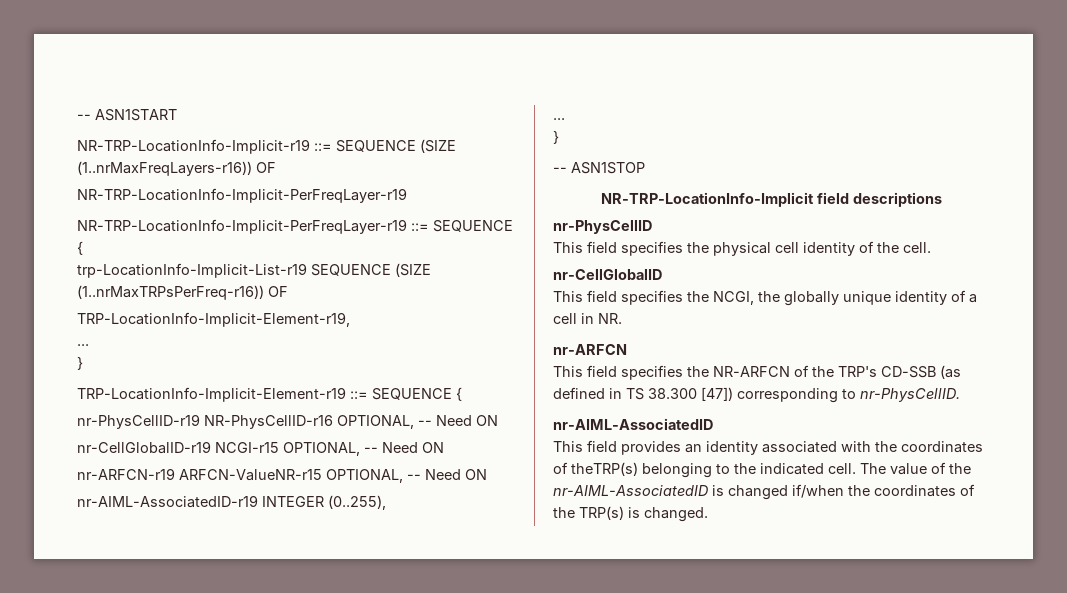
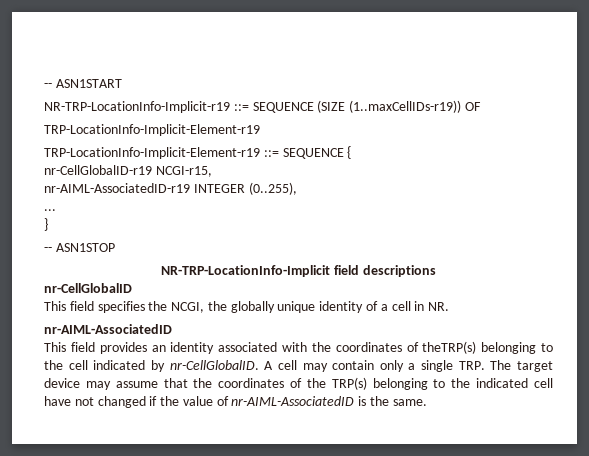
[77,161,276,176] [77,188,407,203] [77,219,513,234] [77,241,83,255] [77,263,431,278] [77,285,288,300] [77,312,350,327] [77,344,89,346] [77,356,83,370] [77,387,462,402] [77,414,498,429] [77,441,444,456] [77,468,487,483] (1..nrMaxFreqLayers-r16)) OF // NR-TRP-LocationInfo-Implicit-PerFreqLayer-r19 // NR-TRP-LocationInfo-Implicit-PerFreqLayer-r19 ::= SEQUENCE { // trp-LocationInfo-Implicit-List-r19 SEQUENCE (SIZE (1..nrMaxTRPsPerFreq-r16)) OF // TRP-LocationInfo-Implicit-Element-r19, // ... // } // TRP-LocationInfo-Implicit-Element-r19 ::= SEQUENCE { // nr-PhysCellID-r19 NR-PhysCellID-r16 OPTIONAL, -- Need ON // nr-CellGlobalID-r19 NCGI-r15 OPTIONAL, -- Need ON // nr-ARFCN-r19 ARFCN-ValueNR-r15 OPTIONAL, -- Need ON -> [349,100,481,113] [44,124,260,136] [44,146,352,159] [44,165,212,177] (1..maxCellIDs-r19)) OF // TRP-LocationInfo-Implicit-Element-r19 // TRP-LocationInfo-Implicit-Element-r19 ::= SEQUENCE { // nr-CellGlobalID-r19 NCGI-r15,
[553,220,652,234] [553,241,931,256] // nr-PhysCellID // This field specifies the physical cell identity of the cell. -> (436, 271) none
[553,344,627,355] [553,365,961,380] [553,387,960,403] // nr-ARFCN // This field specifies the NR-ARFCN of the TRP's CD-SSB (as defined in TS 38.300 [47]) corresponding to nr-PhysCellID. -> (450, 306) none
[760,462,971,475] [553,484,844,500] indicated cell. The value of the nr-AIML-AssociatedID is changed if/when -> [68,360,554,372] [44,378,188,390] cell indicated by nr-CellGlobalID. A cell may contain only a single TRP. The target device may assume that
[628,507,708,522] is changed. -> [372,378,554,390] [44,396,427,408] belonging to the indicated cell have not changed if the value of nr-AIML-AssociatedID is the same.

